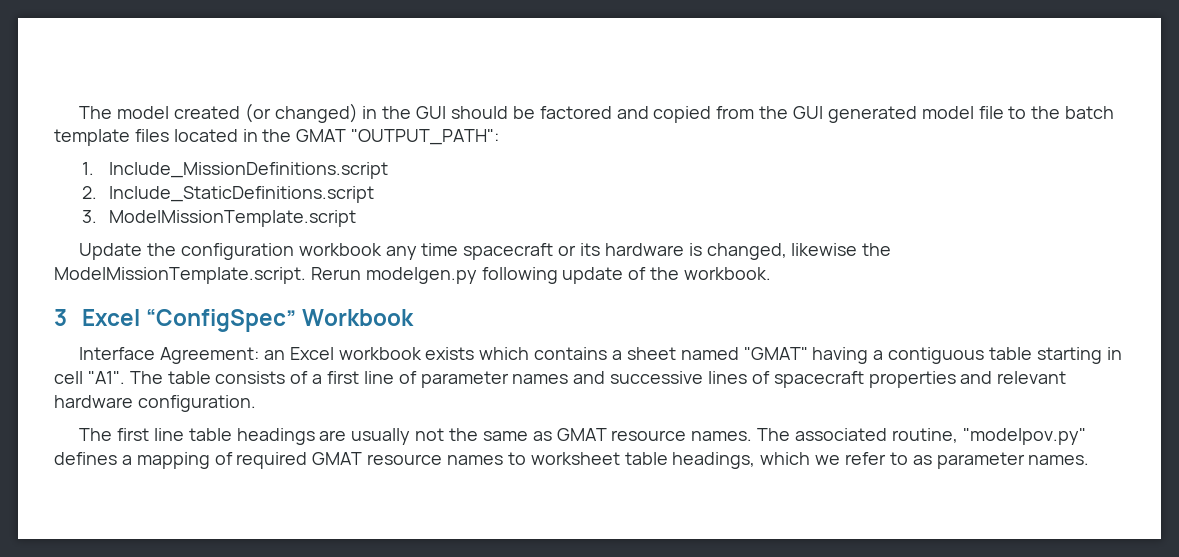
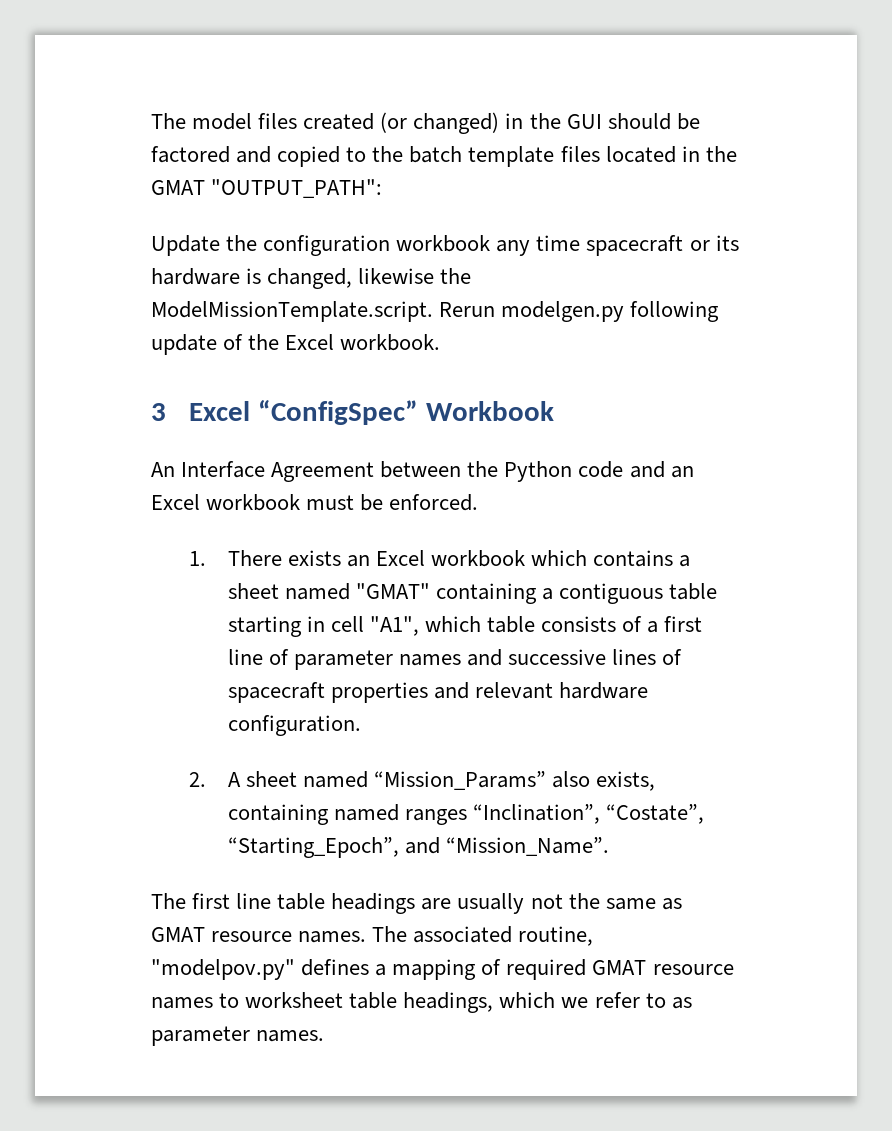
(169, 112) none -> [258,113,298,129] files
[716,106,1004,123] from the GUI generated model file -> (341, 156) none
[81,162,389,179] [81,186,375,203] [81,210,357,227] // 1. Include_MissionDefinitions.script // 2. Include_StaticDefinitions.script // 3. ModelMissionTemplate.script -> (383, 188) none
(680, 273) none -> [285,334,335,350] Excel
[79,347,475,364] Interface Agreement: an Excel workbook exists -> [151,461,694,482] [151,494,479,511] [189,550,525,567] An Interface Agreement between the Python code and an Excel workbook must be enforced. // 1. There exists an Excel workbook
[812,347,869,364] having -> [435,583,537,604] containing
[87,371,163,384] "A1". The -> [369,616,481,636] "A1", which
(256, 403) none -> [189,771,655,791] [227,804,704,825] [227,837,609,858] // 2. A sheet named “Mission_Params” also exists, containing named ranges “Inclination”, “Costate”, “Starting_Epoch”, and “Mission_Name”.

